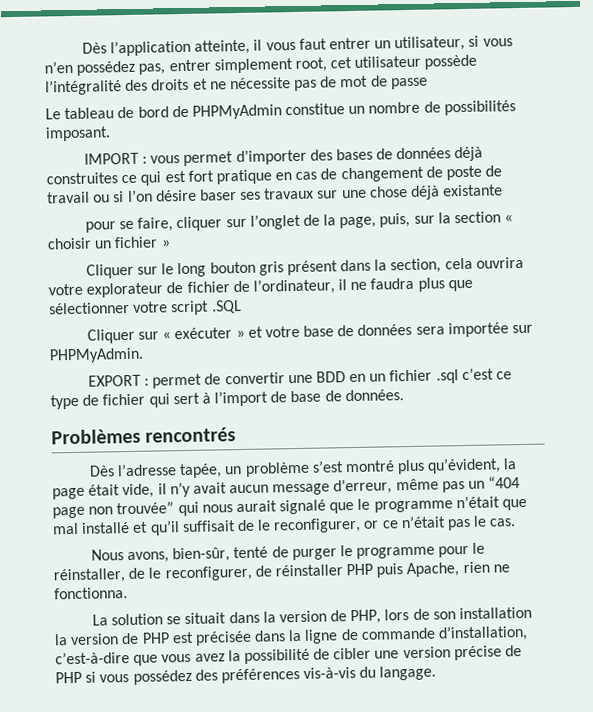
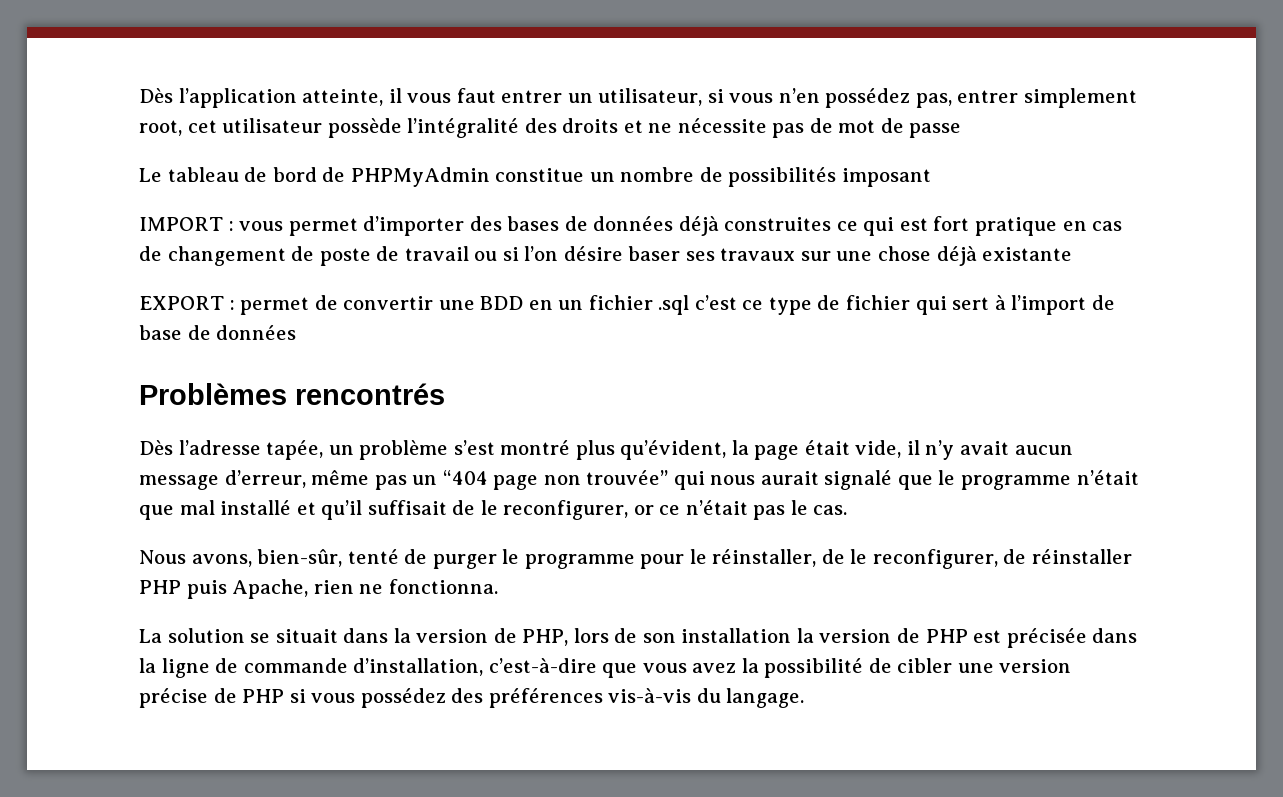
[45,126,111,142] imposant. -> [841,168,931,187] imposant
[84,211,514,233] [47,236,171,250] [85,256,524,279] [48,277,473,298] [49,299,242,316] [86,322,533,344] [49,347,144,364] // pour se faire, cliquer sur l’onglet de la page, puis, sur la section « choisir un fichier » // Cliquer sur le long bouton gris présent dans la section, cela ouvrira votre explorateur de fichier de l’ordinateur, il ne faudra plus que sélectionner votre script .SQL // Cliquer sur « exécuter » et votre base de données sera importée sur PHPMyAdmin. -> (1073, 254) none
[344,389,404,402] données. -> [216,325,297,340] données

